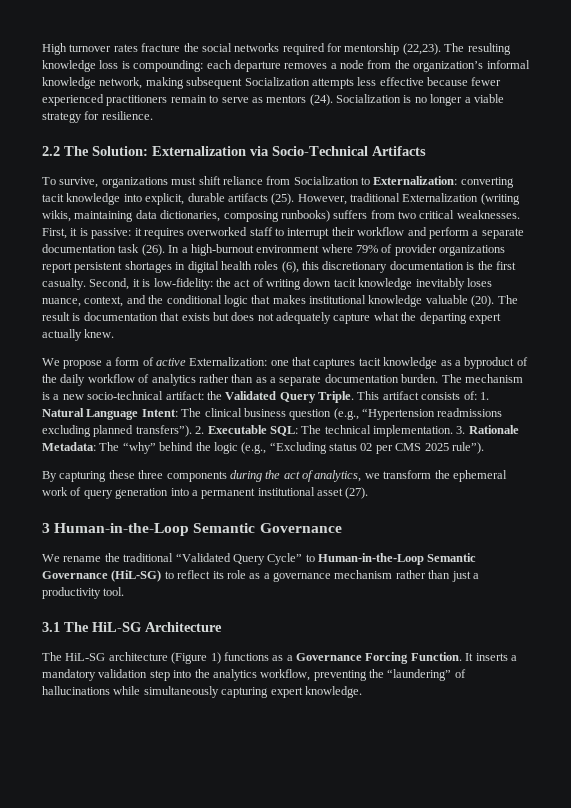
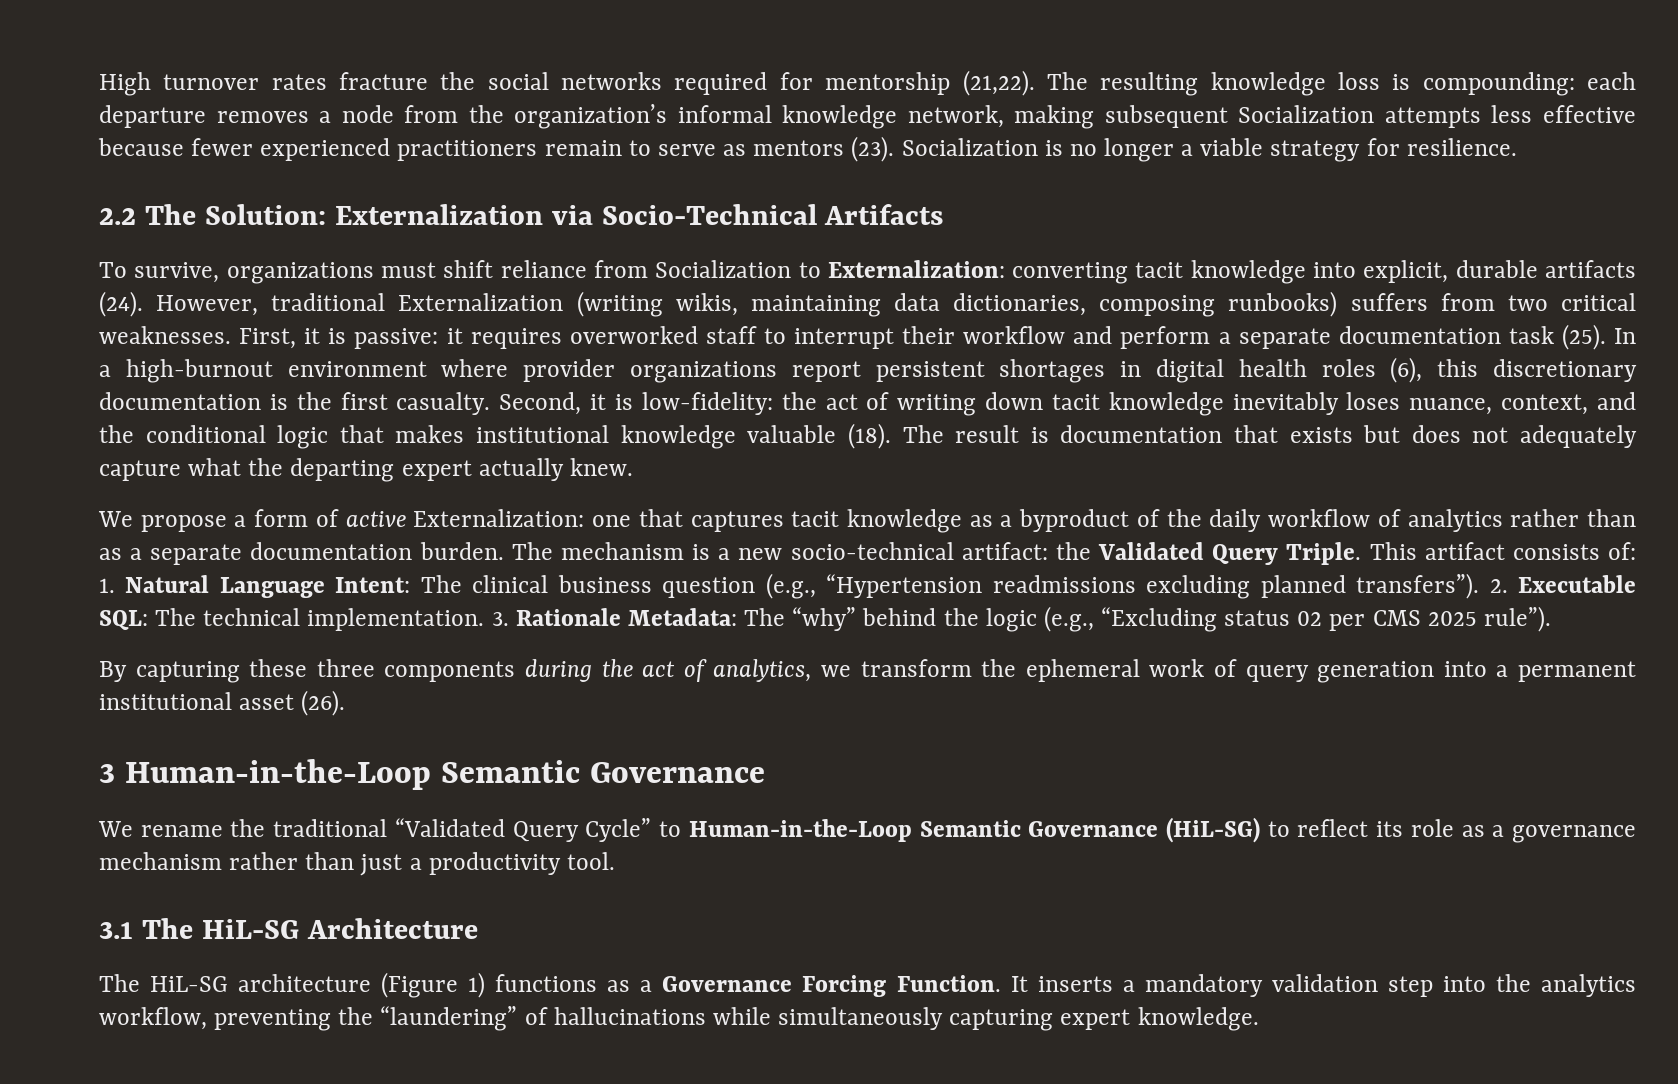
[402,43,441,55] (22,23). -> [962,70,1035,96] (21,22).
[309,94,333,106] (24). -> [851,136,895,162] (23).
[271,193,295,205] (25). -> [99,291,143,317] (24).
[141,244,165,256] (26). -> [1561,324,1606,350] (25).
[356,244,393,253] 79% of -> (509, 368) none
[471,295,495,307] (20). -> [847,423,891,449] (18).
[345,487,369,499] (27). -> [301,690,346,716] (26).

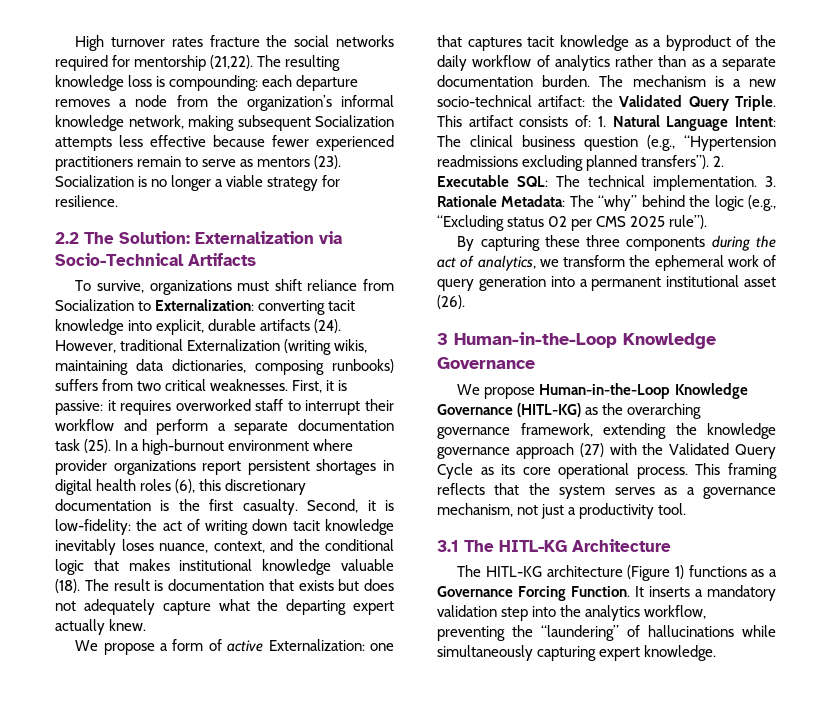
[440,760,580,783] Semantic -> [623,333,716,349] Knowledge
[140,817,1636,843] [99,852,355,870] rename the traditional “Validated Query Cycle” to Human-in-the-Loop Semantic Governance (HiL-SG) to reflect its role as a governance mechanism rather than -> [484,383,748,399] [437,403,702,419] [437,423,776,439] [437,443,776,459] [437,463,777,479] [437,483,776,499] [437,503,539,517] propose Human-in-the-Loop Knowledge Governance (HITL-KG) as the overarching governance framework, extending the knowledge governance approach (27) with the Validated Query Cycle as its core operational process. This framing reflects that the system serves as a governance mechanism, not
[201,919,299,939] HiL-SG -> [499,540,567,552] HITL-KG
[150,976,229,992] HiL-SG -> [486,566,543,577] HITL-KG

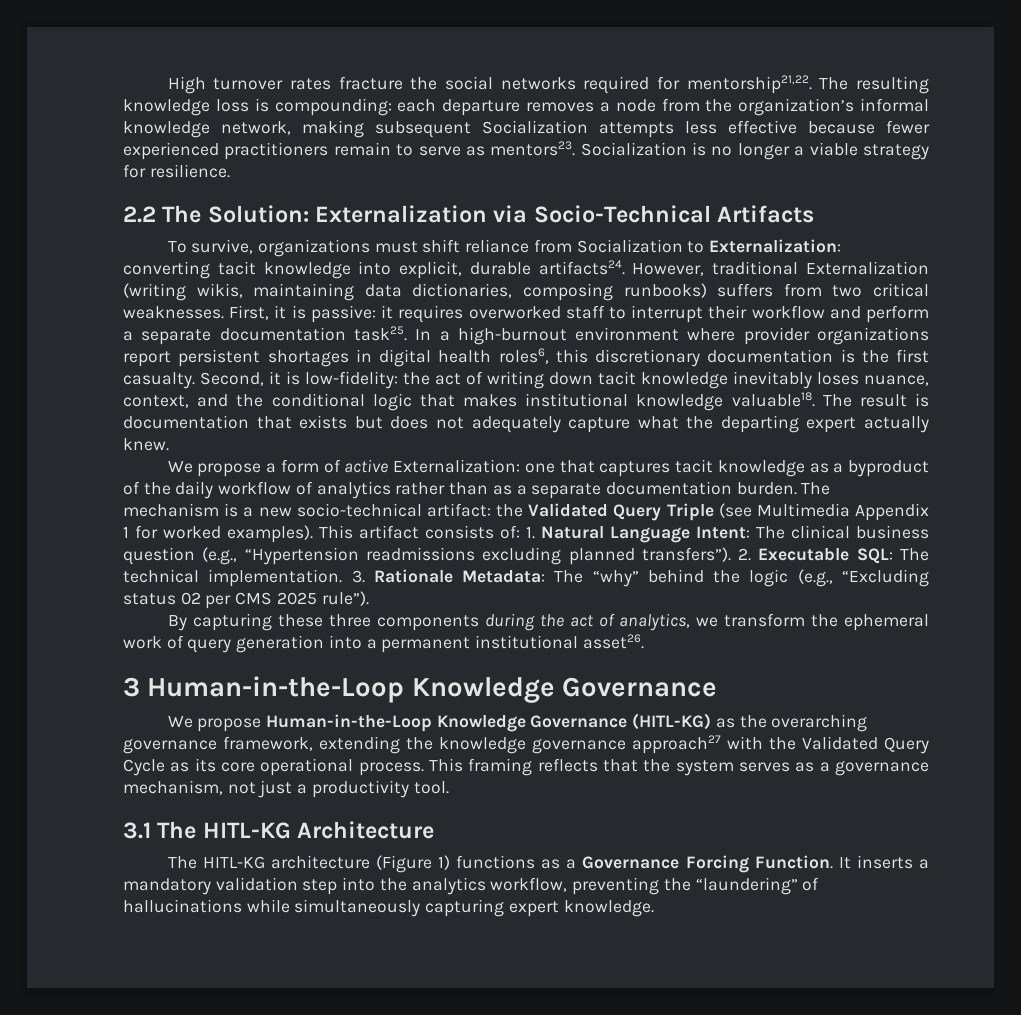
[134,55,254,71] mentorship (21,22). -> [686,75,812,94] mentorship21,22.
[257,155,342,169] mentors (23). -> [490,141,576,156] mentors23.
[260,319,342,333] artifacts (24). -> [538,260,625,275] artifacts24.
[55,439,112,453] task (25). -> [353,326,407,341] task25.
[140,479,196,493] roles (6), -> [498,348,549,364] roles6,
[341,559,394,571] [55,579,80,593] valuable (18). -> [731,392,815,407] valuable18.
[735,95,776,111] Triple. -> [666,503,929,521] [123,525,313,543] Triple (see Multimedia Appendix 1 for worked examples).
[744,277,776,287] [437,295,465,309] asset (26). -> [582,634,644,649] asset26.
[515,443,604,459] approach (27) -> [632,735,721,754] approach27

